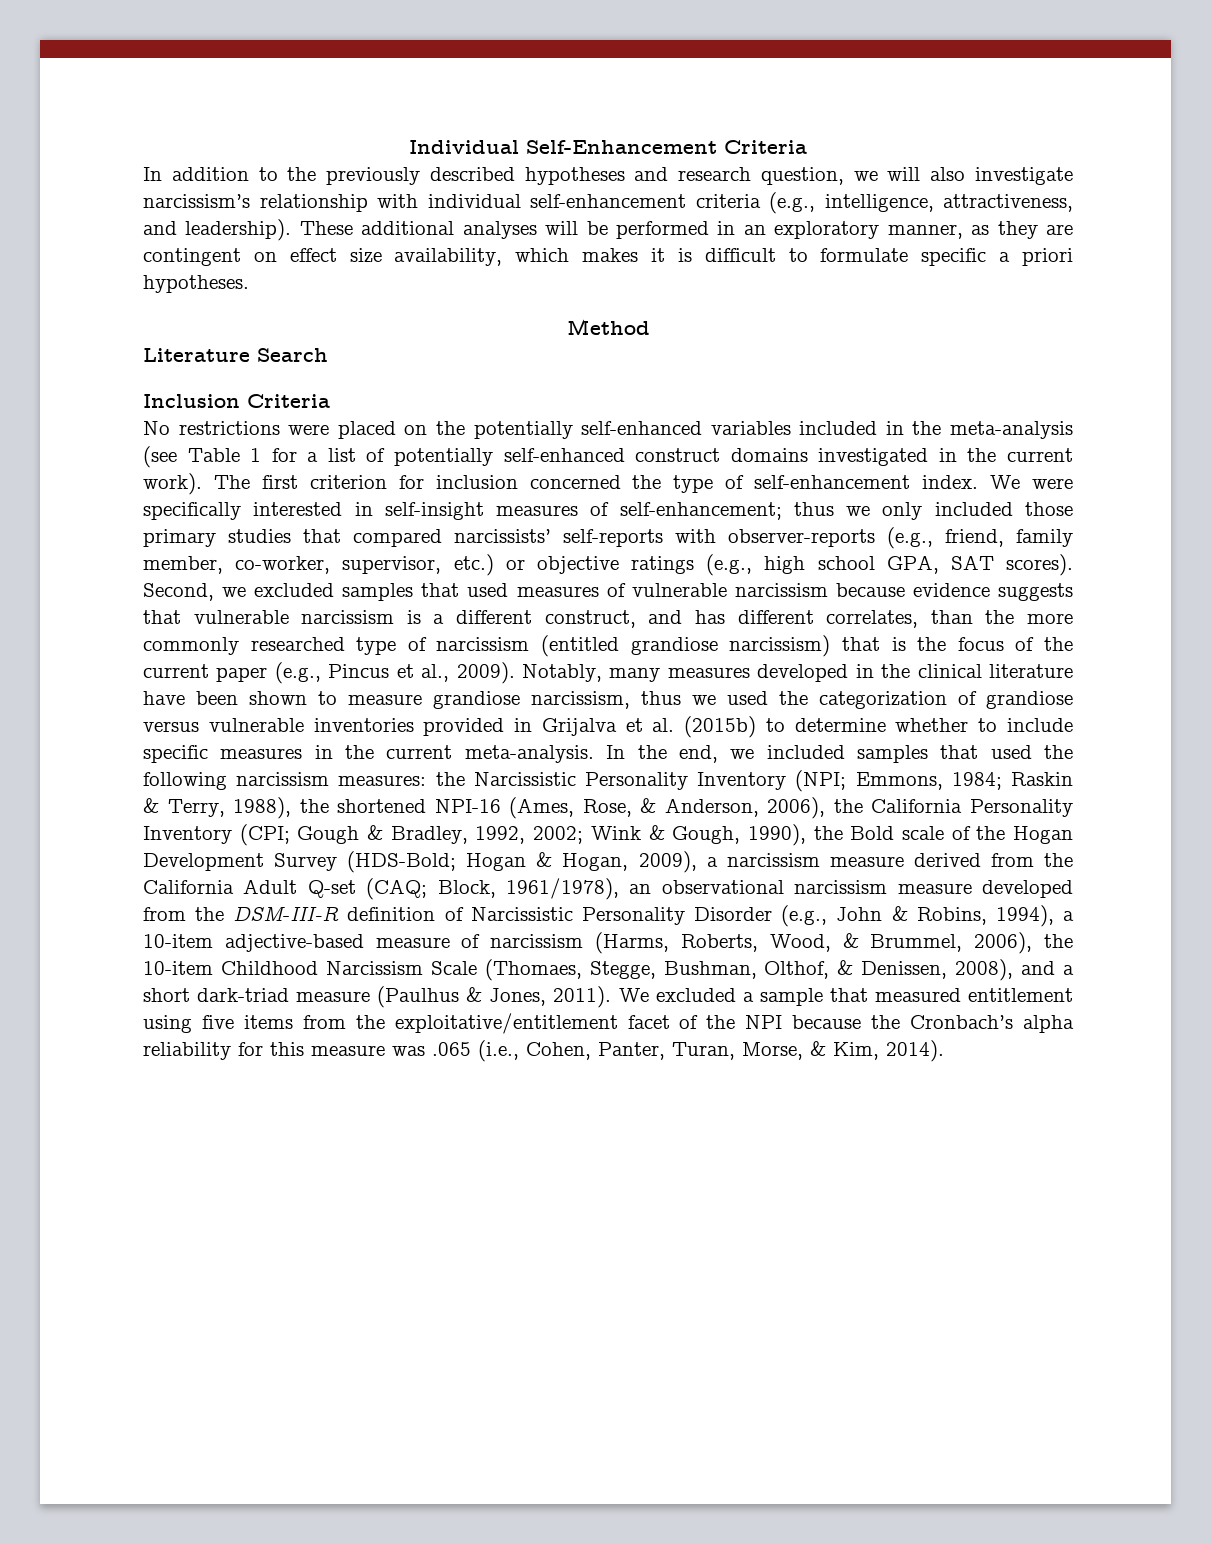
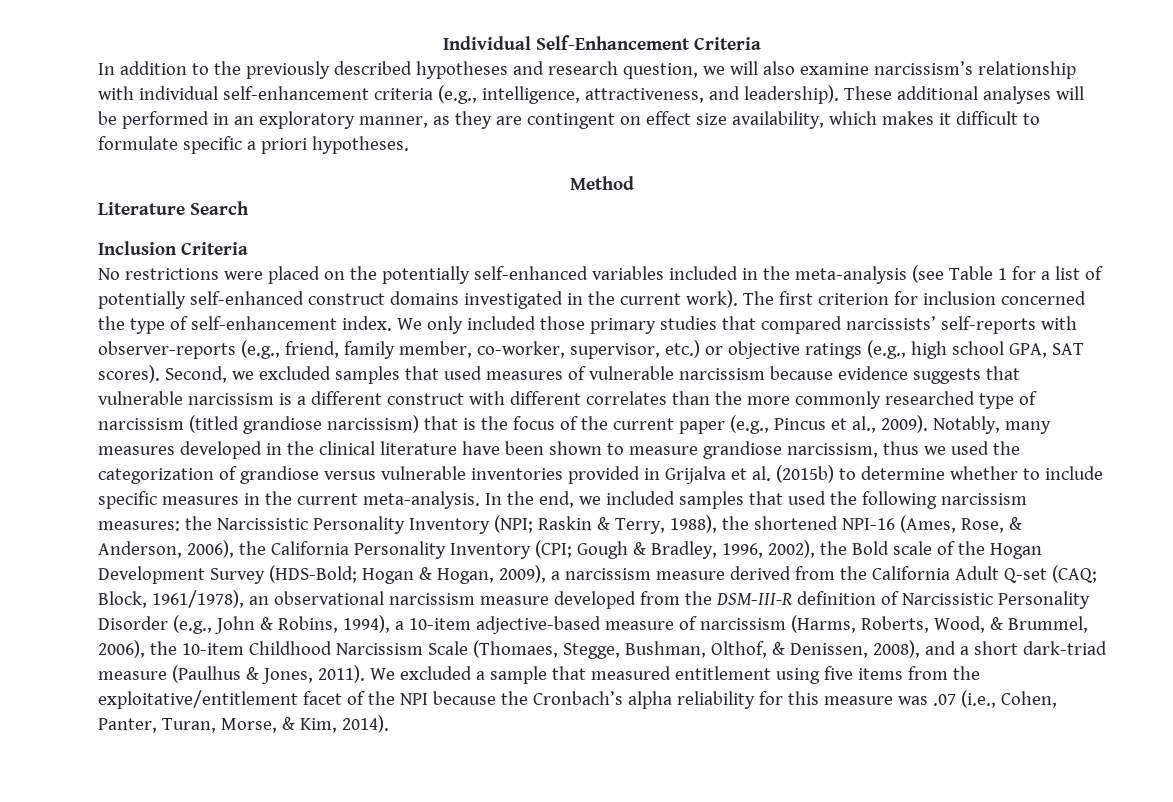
[974,167,1073,185] investigate -> [799,63,869,75] examine
[677,248,692,262] is -> (951, 119) none
[1032,478,1073,489] [143,502,871,520] were specifically interested in self-insight measures of self-enhancement; thus we -> (422, 324) none
[544,610,919,628] construct, and has different correlates, -> [386,391,667,405] construct with different correlates
[541,635,620,657] (entitled -> [188,415,239,433] (titled
[855,772,1002,790] Emmons, 1984; -> (533, 524) none
[475,824,806,846] 1992, 2002; Wink & Gough, 1990), -> [721,540,815,558] 1996, 2002),
[432,1042,471,1056] .065 -> [932,694,956,706] .07

